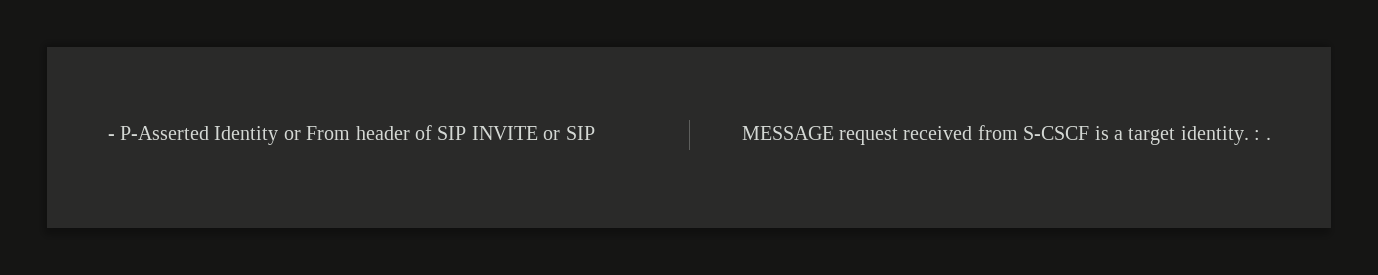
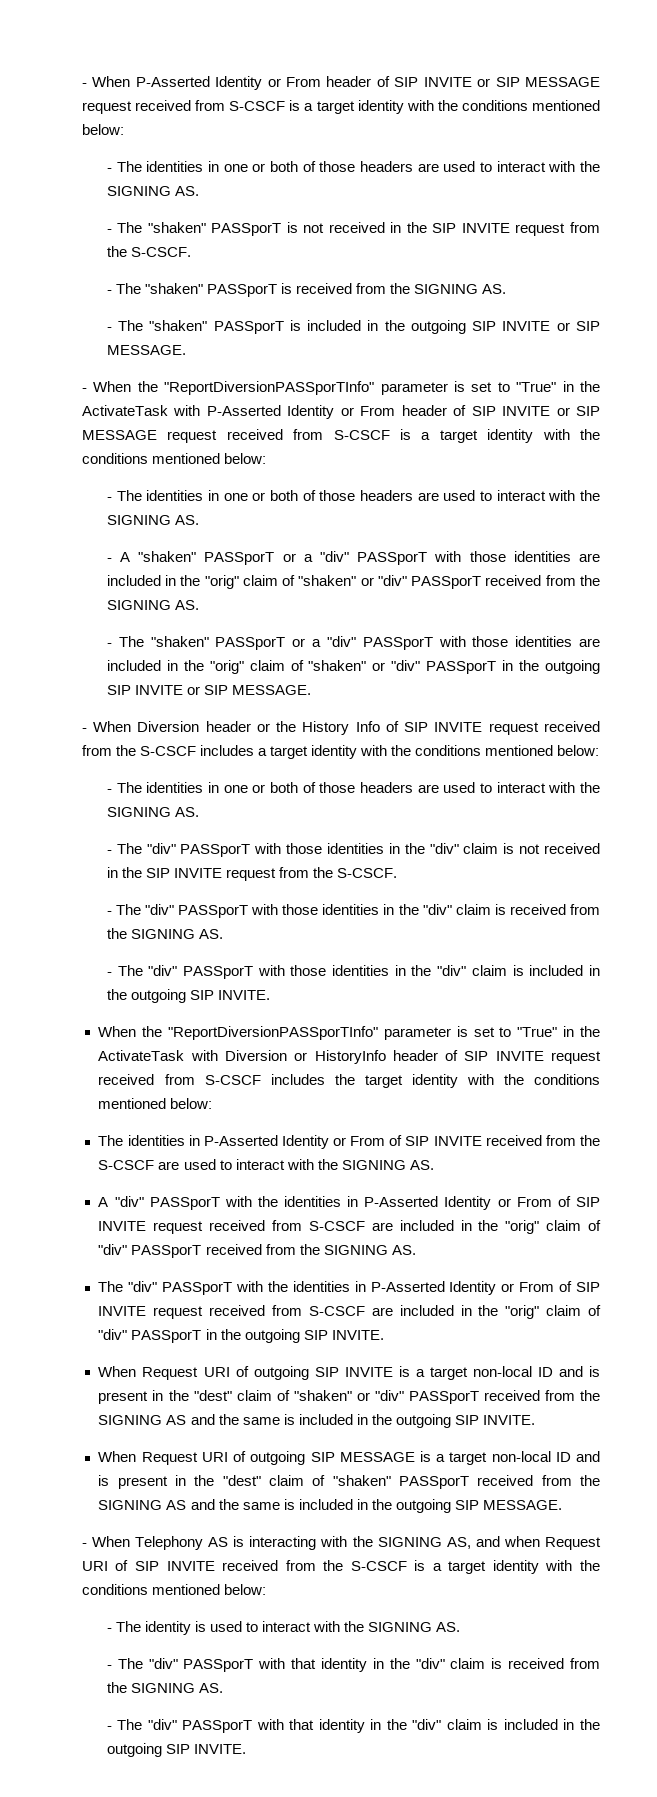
[107,134,115,140] - -> [81,76,131,87] - When
[1180,126,1271,145] identity. : . -> [357,100,600,114] [81,124,124,135] [106,161,601,172] [106,186,199,196] [106,222,600,236] [106,246,191,257] [106,283,507,297] [106,320,600,334] [106,345,186,355] [81,381,601,395] [81,405,600,419] [81,429,601,443] [81,453,267,464] [106,490,601,501] [106,515,199,525] [106,551,601,565] [106,575,600,589] [106,600,199,610] [106,636,600,650] [106,660,600,674] [106,685,312,695] [81,721,601,735] [81,745,600,759] [106,782,601,793] [106,807,199,817] [106,843,600,857] [106,867,398,881] [106,904,600,918] [106,928,223,939] [106,965,600,979] [106,989,271,1003] [98,1026,600,1040] [98,1050,601,1064] [98,1074,601,1088] [98,1098,213,1109] [98,1135,601,1149] [98,1159,434,1170] [98,1196,601,1210] [98,1220,602,1234] [98,1244,416,1258] [98,1281,601,1295] [98,1305,602,1319] [98,1329,384,1343] [98,1366,600,1380] [98,1390,600,1404] [98,1414,535,1428] [98,1451,600,1465] [98,1475,600,1489] [98,1499,562,1513] [81,1536,602,1550] [81,1560,600,1574] [81,1584,267,1595] [106,1621,461,1635] [106,1658,600,1672] [106,1682,223,1693] [106,1719,600,1733] [106,1743,246,1757] identity with the conditions mentioned below: // - The identities in one or both of those headers are used to interact with the SIGNING AS. // - The "shaken" PASSporT is not received in the SIP INVITE request from the S-CSCF. // - The "shaken" PASSporT is received from the SIGNING AS. // - The "shaken" PASSporT is included in the outgoing SIP INVITE or SIP MESSAGE. // - When the "ReportDiversionPASSporTInfo" parameter is set to "True" in the ActivateTask with P-Asserted Identity or From header of SIP INVITE or SIP MESSAGE request received from S-CSCF is a target identity with the conditions mentioned below: // - The identities in one or both of those headers are used to interact with the SIGNING AS. // - A "shaken" PASSporT or a "div" PASSporT with those identities are included in the "orig" claim of "shaken" or "div" PASSporT received from the SIGNING AS. // - The "shaken" PASSporT or a "div" PASSporT with those identities are included in the "orig" claim of "shaken" or "div" PASSporT in the outgoing SIP INVITE or SIP MESSAGE. // - When Diversion header or the History Info of SIP INVITE request received from the S-CSCF includes a target identity with the conditions mentioned below: // - The identities in one or both of those headers are used to interact with the SIGNING AS. // - The "div" PASSporT with those identities in the "div" claim is not received in the SIP INVITE request from the S-CSCF. // - The "div" PASSporT with those identities in the "div" claim is received from the SIGNING AS. // - The "div" PASSporT with those identities in the "div" claim is included in the outgoing SIP INVITE. // When the "ReportDiversionPASSporTInfo" parameter is set to "True" in the ActivateTask with Diversion or HistoryInfo header of SIP INVITE request received from S-CSCF includes the target identity with the conditions mentioned below: // The identities in P-Asserted Identity or From of SIP INVITE received from the S-CSCF are used to interact with the SIGNING AS. // A "div" PASSporT with the identities in P-Asserted Identity or From of SIP INVITE request received from S-CSCF are included in the "orig" claim of "div" PASSporT received from the SIGNING AS. // The "div" PASSporT with the identities in P-Asserted Identity or From of SIP INVITE request received from S-CSCF are included in the "orig" claim of "div" PASSporT in the outgoing SIP INVITE. // When Request URI of outgoing SIP INVITE is a target non-local ID and is present in the "dest" claim of "shaken" or "div" PASSporT received from the SIGNING AS and the same is included in the outgoing SIP INVITE. // When Request URI of outgoing SIP MESSAGE is a target non-local ID and is present in the "dest" claim of "shaken" PASSporT received from the SIGNING AS and the same is included in the outgoing SIP MESSAGE. // - When Telephony AS is interacting with the SIGNING AS, and when Request URI of SIP INVITE received from the S-CSCF is a target identity with the conditions mentioned below: // - The identity is used to interact with the SIGNING AS. // - The "div" PASSporT with that identity in the "div" claim is received from the SIGNING AS. // - The "div" PASSporT with that identity in the "div" claim is included in the outgoing SIP INVITE.

